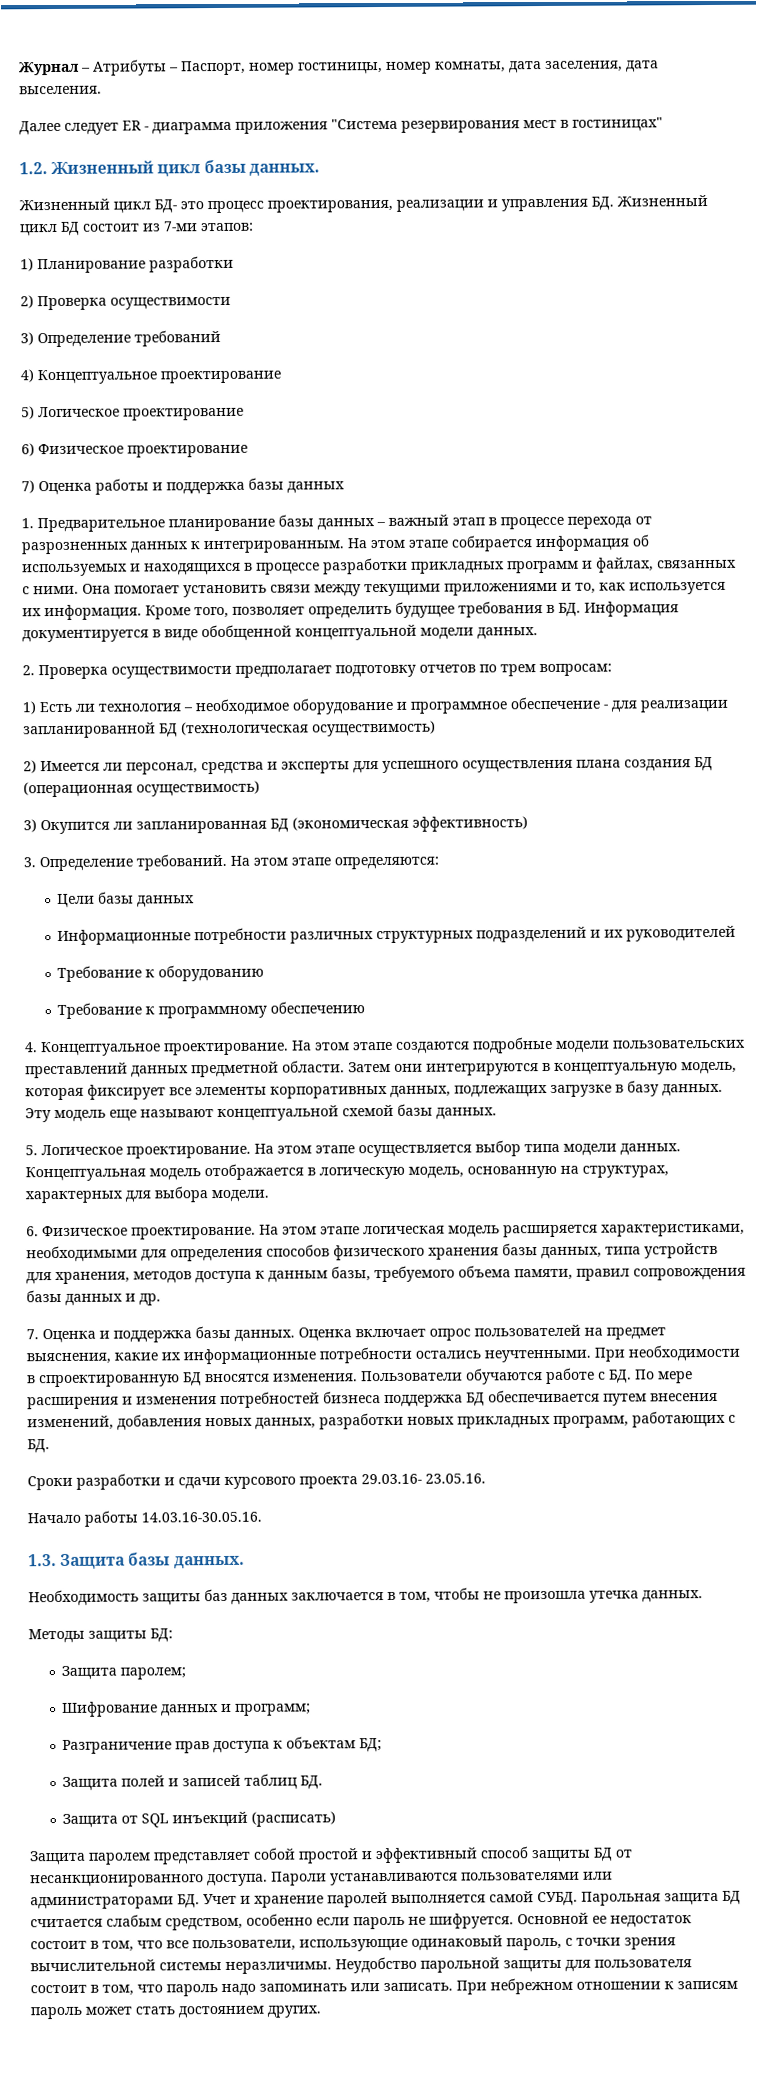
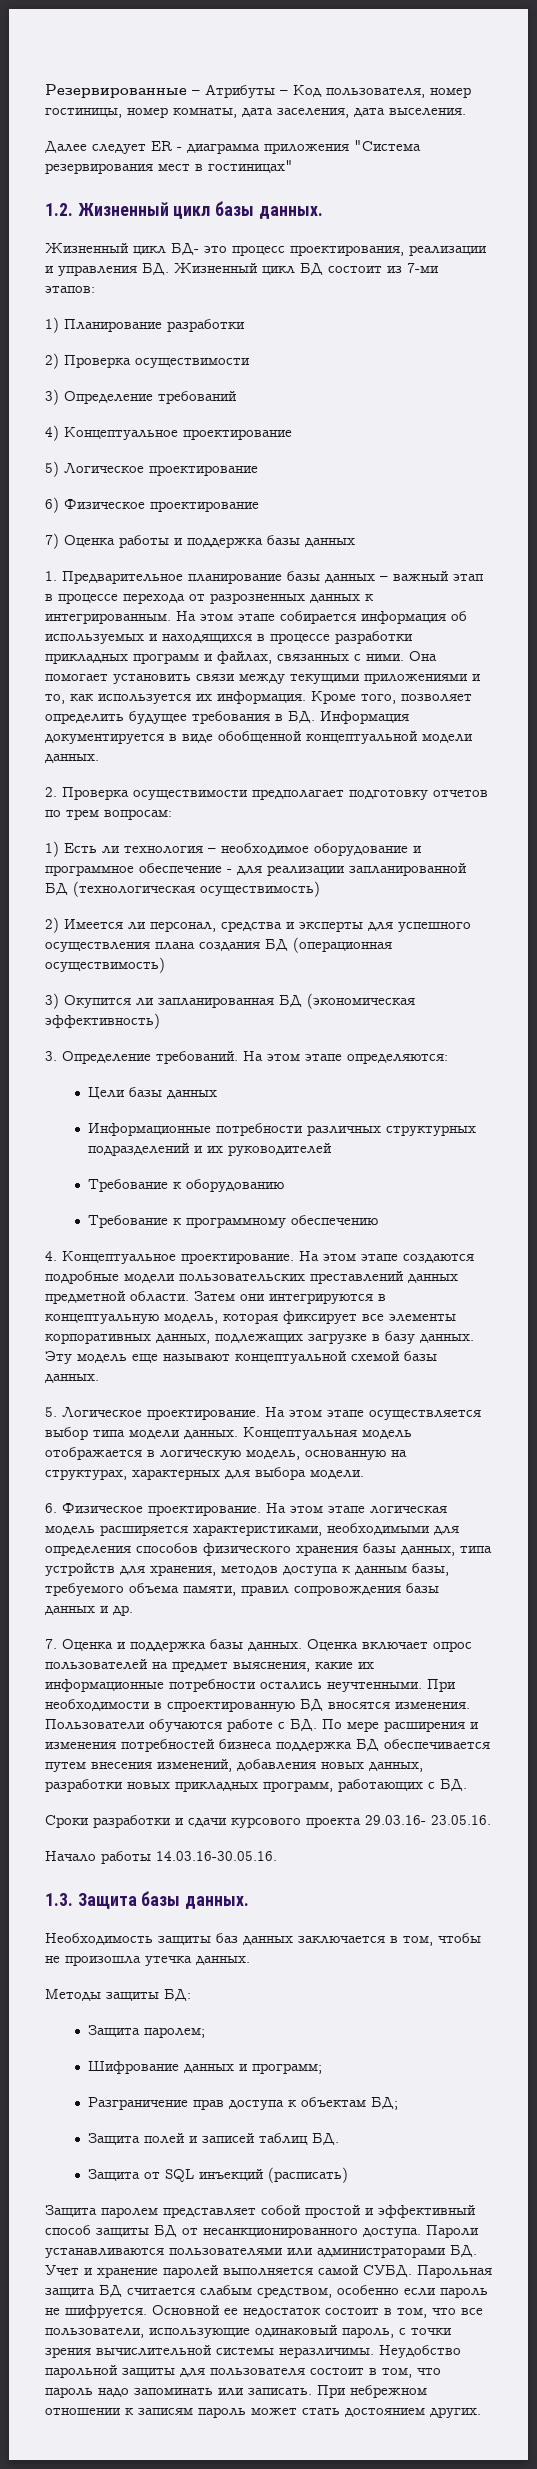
[19,61,80,76] Журнал -> [45,84,187,98] Резервированные
[181,60,246,76] Паспорт, -> [293,85,425,98] Код пользователя,

